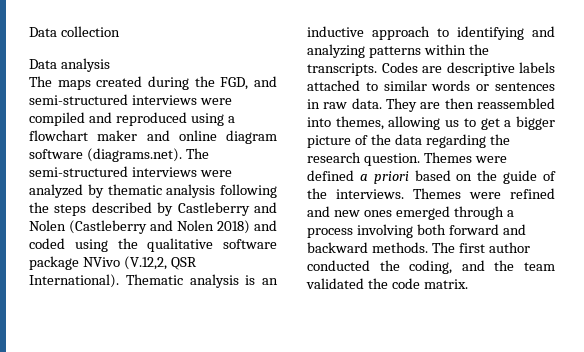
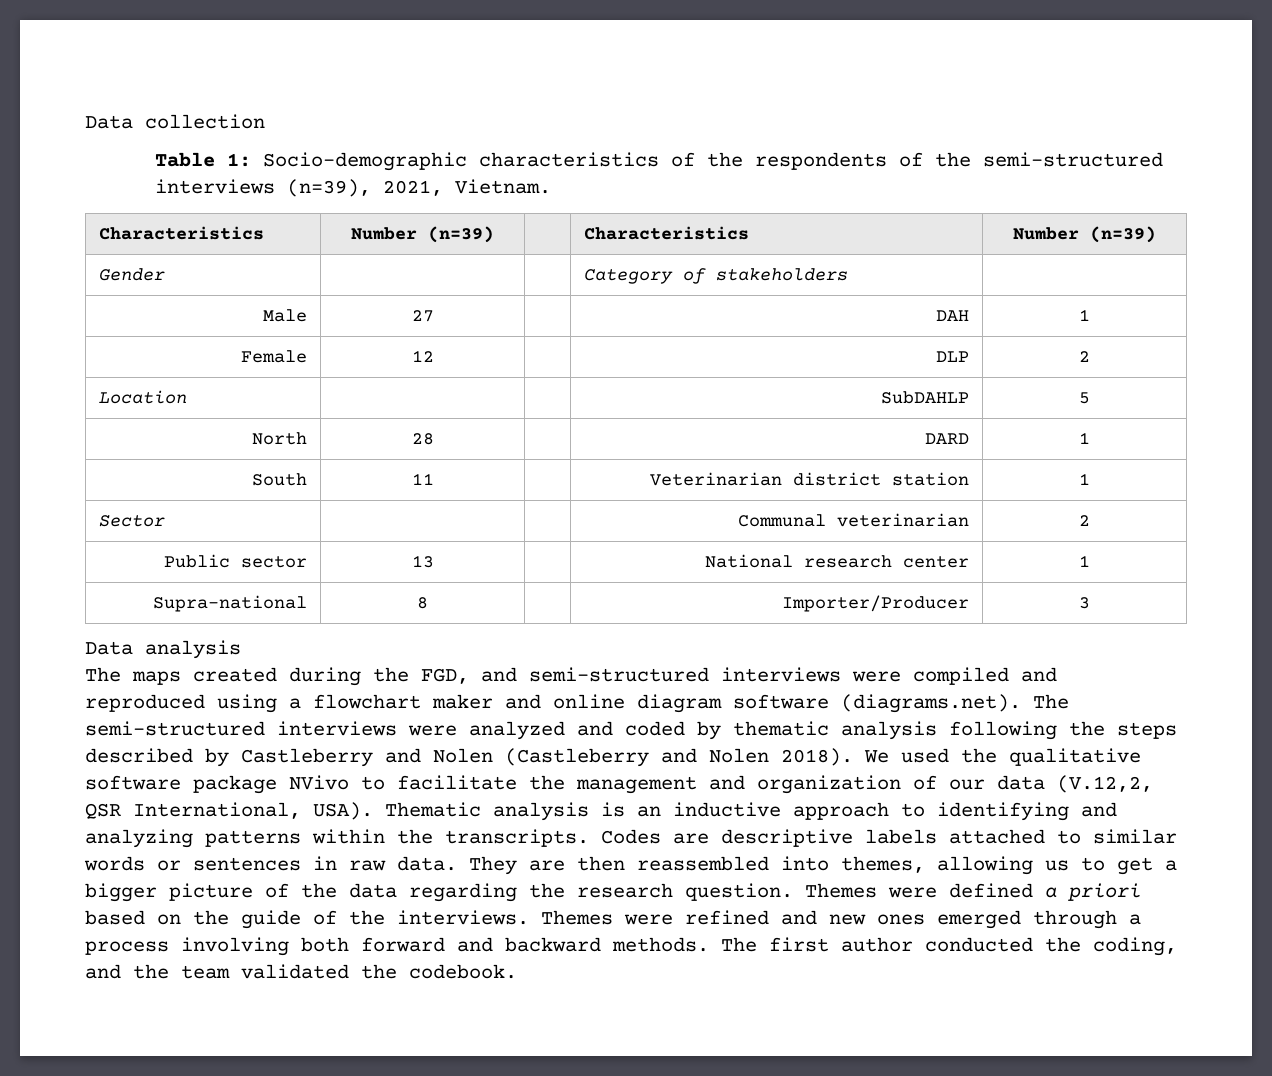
(120, 31) none -> [154,152,1163,171] [154,179,551,197] [98,226,264,240] [351,226,494,243] [583,226,749,240] [1013,226,1156,243] [98,268,165,281] [583,268,848,284] [263,309,308,322] [411,310,434,322] [936,310,970,321] [1079,309,1090,321] [241,350,308,363] [411,350,434,362] [936,351,970,362] [1079,351,1090,362] [98,390,187,404] [881,391,970,404] [1079,392,1090,404] [252,432,308,445] [411,433,434,445] [925,433,970,444] [1079,432,1090,444] [252,473,308,486] [411,473,434,485] [650,472,970,486] [1079,473,1090,485] [98,515,165,527] [738,513,970,527] [1079,515,1090,526] [164,554,308,568] [411,555,434,568] [705,554,970,568] [1079,555,1090,567] [153,595,308,612] [417,597,428,609] [782,595,970,612] [1079,597,1090,609] // Table 1: Socio-demographic characteristics of the respondents of the semi-structured interviews (n=39), 2021, Vietnam. // Characteristics | Number (n=39) | | Characteristics | Number (n=39) // Gender | | | Category of stakeholders | // Male | 27 | | DAH | 1 // Female | 12 | | DLP | 2 // Location | | | SubDAHLP | 5 // North | 28 | | DARD | 1 // South | 11 | | Veterinarian district station | 1 // Sector | | | Communal veterinarian | 2 // Public sector | 13 | | National research center | 1 // Supra-national | 8 | | Importer/Producer | 3
(83, 191) none -> [577,721,685,736] and coded
[217,220,277,234] [29,238,108,252] 2018) and coded using -> [781,748,949,766] 2018). We used
[123,256,197,270] [29,274,119,288] (V.12,2, QSR International). -> [361,775,1153,794] [85,802,373,820] to facilitate the management and organization of our data (V.12,2, QSR International, USA).
[391,278,468,289] code matrix. -> [409,964,517,979] codebook.

